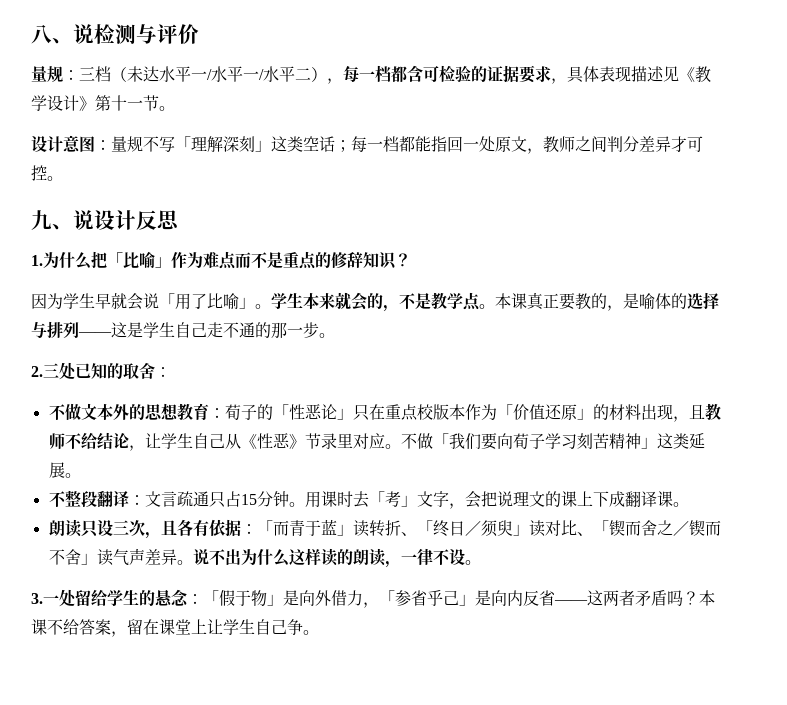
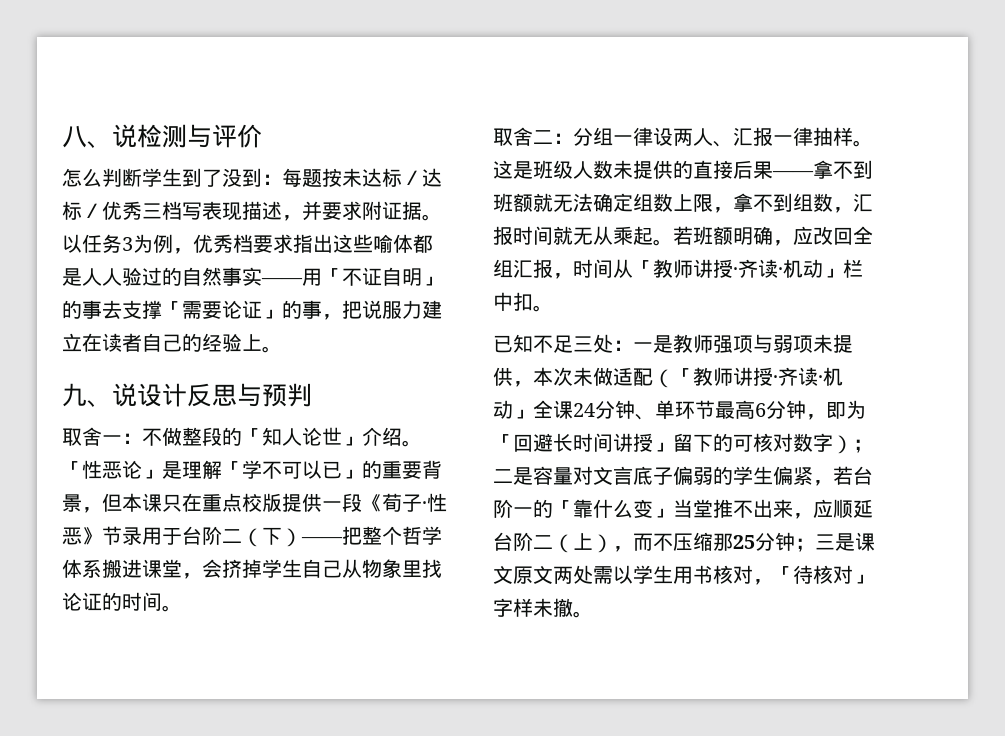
[31,65,711,84] [31,95,175,111] [31,135,703,154] [31,165,63,181] [31,210,180,230] [31,251,411,270] [31,292,719,312] [31,321,335,339] [31,362,171,380] [48,403,721,422] [48,432,705,451] [48,462,81,478] [48,490,689,509] [48,519,721,539] [48,548,481,568] [31,589,715,608] [31,619,303,637] 量规：三档（未达水平一/水平一/水平二），每一档都含可检验的证据要求，具体表现描述见《教学设计》第十一节。 // 设计意图：量规不写「理解深刻」这类空话；每一档都能指回一处原文，教师之间判分差异才可控。 // 九、说设计反思 // 1.为什么把「比喻」作为难点而不是重点的修辞知识？ // 因为学生早就会说「用了比喻」。学生本来就会的，不是教学点。本课真正要教的，是喻体的选择与排列——这是学生自己走不通的那一步。 // 2.三处已知的取舍： // 不做文本外的思想教育：荀子的「性恶论」只在重点校版本作为「价值还原」的材料出现，且教师不给结论，让学生自己从《性恶》节录里对应。不做「我们要向荀子学习刻苦精神」这类延展。 // 不整段翻译：文言疏通只占15分钟。用课时去「考」文字，会把说理文的课上下成翻译课。 // 朗读只设三次，且各有依据：「而青于蓝」读转折、「终日／须臾」读对比、「锲而舍之／锲而不舍」读气声差异。说不出为什么这样读的朗读，一律不设。 // 3.一处留给学生的悬念：「假于物」是向外借力，「参省乎己」是向内反省——这两者矛盾吗？本课不给答案，留在课堂上让学生自己争 -> [62,168,442,187] [62,201,442,221] [62,234,433,254] [62,267,442,286] [62,300,442,320] [62,333,282,353] [62,383,312,407] [62,427,422,447] [62,460,442,479] [62,493,447,513] [62,526,442,547] [62,559,442,579] [62,592,182,612] [493,127,873,147] [493,160,873,179] [493,193,873,213] [493,226,873,246] [493,259,863,279] [493,292,553,312] [493,334,853,353] [493,367,843,388] [493,400,866,420] [493,433,873,454] [493,466,873,486] [493,499,873,519] [493,532,875,553] [493,565,873,585] [493,598,573,617] 怎么判断学生到了没到：每题按未达标／达标／优秀三档写表现描述，并要求附证据。以任务3为例，优秀档要求指出这些喻体都是人人验过的自然事实——用「不证自明」的事去支撑「需要论证」的事，把说服力建立在读者自己的经验上。 // 九、说设计反思与预判 // 取舍一：不做整段的「知人论世」介绍。「性恶论」是理解「学不可以已」的重要背景，但本课只在重点校版提供一段《荀子·性恶》节录用于台阶二（下）——把整个哲学体系搬进课堂，会挤掉学生自己从物象里找论证的时间。 // 取舍二：分组一律设两人、汇报一律抽样。这是班级人数未提供的直接后果——拿不到班额就无法确定组数上限，拿不到组数，汇报时间就无从乘起。若班额明确，应改回全组汇报，时间从「教师讲授·齐读·机动」栏中扣。 // 已知不足三处：一是教师强项与弱项未提供，本次未做适配（「教师讲授·齐读·机动」全课24分钟、单环节最高6分钟，即为「回避长时间讲授」留下的可核对数字）；二是容量对文言底子偏弱的学生偏紧，若台阶一的「靠什么变」当堂推不出来，应顺延台阶二（上），而不压缩那25分钟；三是课文原文两处需以学生用书核对，「待核对」字样未撤

